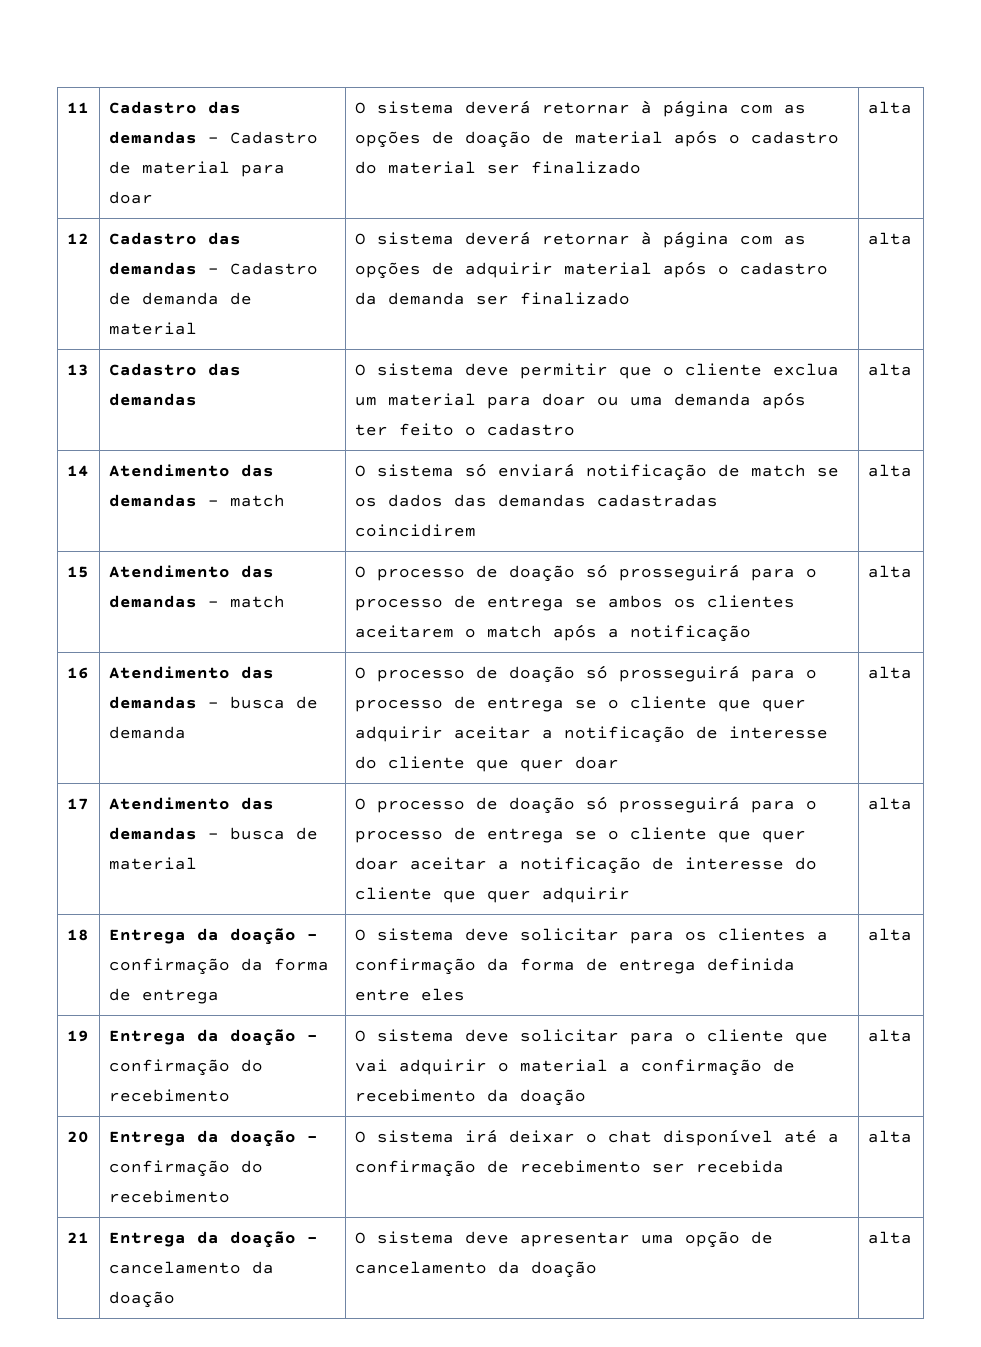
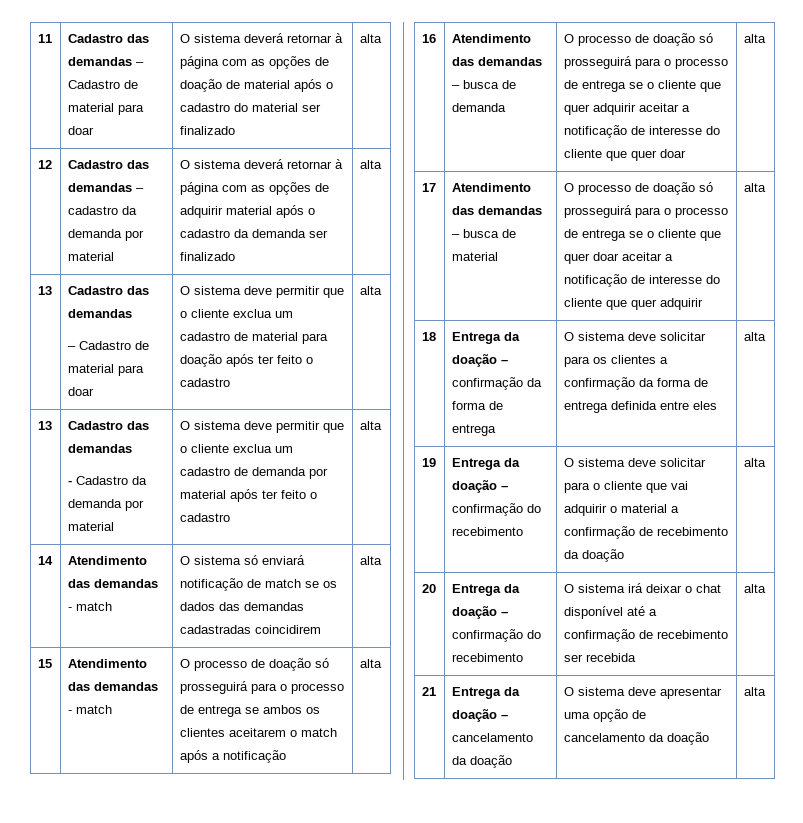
[229,262,318,275] [108,292,252,305] Cadastro de demanda de -> [67,206,137,215] [67,229,144,241] cadastro da demanda por
[354,363,839,379] [354,393,751,409] | O sistema deve permitir que o cliente exclua um material para doar ou uma demanda -> [67,341,149,350] [67,364,144,376] [67,387,94,396] [179,286,344,298] [179,309,293,318] [179,332,328,344] [179,354,313,367] [179,378,230,387] [359,286,382,295] [37,421,52,430] [67,421,149,430] [67,444,132,453] [67,476,147,485] [67,499,144,511] [67,522,114,531] [179,421,344,433] [179,444,293,453] [179,467,328,479] [179,490,226,499] // – Cadastro de material para doar | O sistema deve permitir que o cliente exclua um cadastro de material para doação após ter feito o cadastro | alta // 13 | Cadastro das demandas // - Cadastro da demanda por material | O sistema deve permitir que o cliente exclua um cadastro de demanda por material

